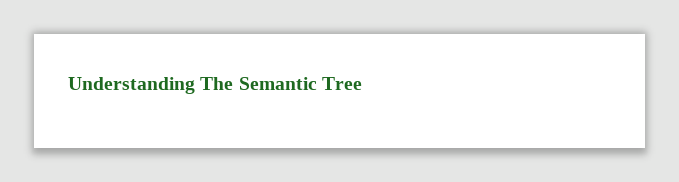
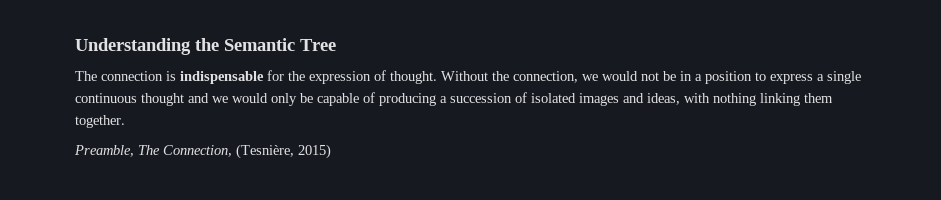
[200,77,234,90] The -> [195,38,219,51] the
(362, 83) none -> [75,70,861,84] [75,92,833,106] [75,115,125,128] [74,144,331,159] // The connection is indispensable for the expression of thought. Without the connection, we would not be in a position to express a single continuous thought and we would only be capable of producing a succession of isolated images and ideas, with nothing linking them together. // Preamble, The Connection, (Tesnière, 2015)

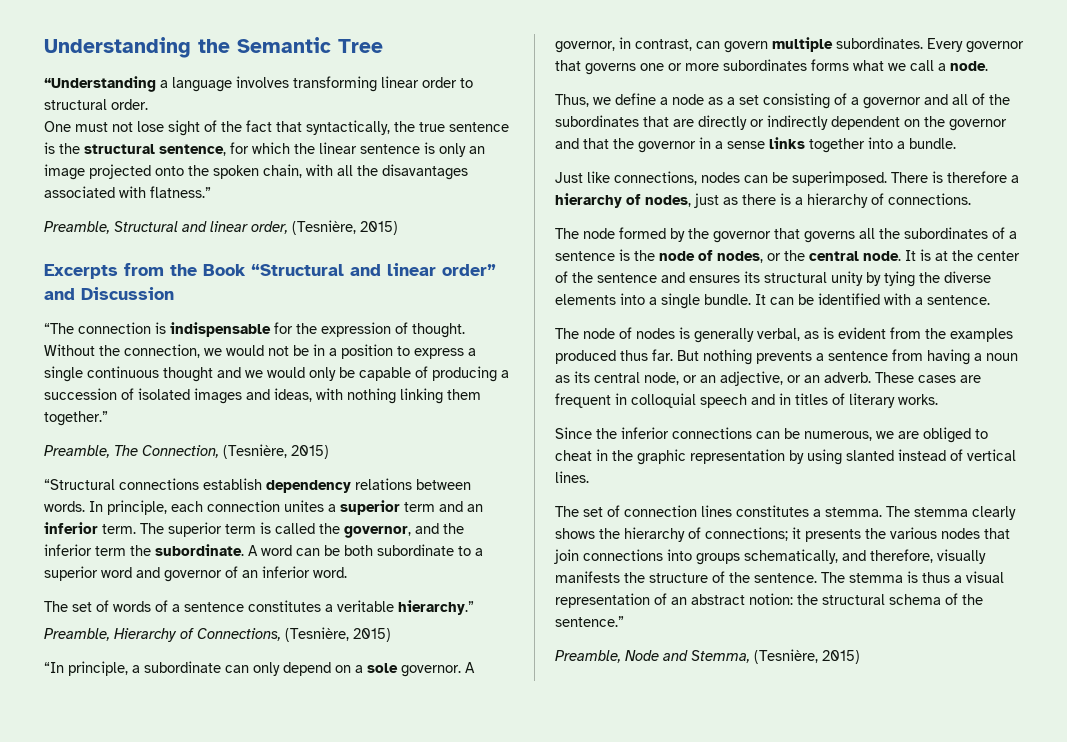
[75,71,97,81] The -> [44,76,473,92] [44,99,148,110] [44,120,509,136] [44,142,485,157] [44,164,468,180] [44,186,211,198] [44,220,398,235] [44,263,496,279] [44,287,174,300] [44,323,74,334] “Understanding a language involves transforming linear order to structural order. // One must not lose sight of the fact that syntactically, the true sentence is the structural sentence, for which the linear sentence is only an image projected onto the spoken chain, with all the disavantages associated with flatness.” // Preamble, Structural and linear order, (Tesnière, 2015) // Excerpts from the Book “Structural and linear order” and Discussion // “The
[75,115,125,128] together. -> [44,411,108,426] together.”
(331, 151) none -> [44,478,471,493] [44,500,483,515] [44,522,464,538] [44,544,483,556] [44,566,347,582] [44,600,474,615] [44,627,391,642] [44,661,475,677] [555,37,1024,53] [555,59,988,75] [555,93,1010,109] [555,115,1007,131] [555,137,956,153] [555,171,1019,186] [555,193,971,208] [555,227,1017,243] [555,249,1020,263] [555,271,991,287] [555,293,990,309] [555,327,1013,343] [555,349,1018,365] [555,371,981,386] [555,393,938,408] [555,427,988,443] [555,449,1016,465] [555,471,589,483] [555,505,1016,520] [555,527,1010,542] [554,549,986,565] [555,571,1004,583] [555,593,983,608] [555,616,624,627] [555,649,860,664] // “Structural connections establish dependency relations between words. In principle, each connection unites a superior term and an inferior term. The superior term is called the governor, and the inferior term the subordinate. A word can be both subordinate to a superior word and governor of an inferior word. // The set of words of a sentence constitutes a veritable hierarchy.” // Preamble, Hierarchy of Connections, (Tesnière, 2015) // “In principle, a subordinate can only depend on a sole governor. A governor, in contrast, can govern multiple subordinates. Every governor that governs one or more subordinates forms what we call a node. // Thus, we define a node as a set consisting of a governor and all of the subordinates that are directly or indirectly dependent on the governor and that the governor in a sense links together into a bundle. // Just like connections, nodes can be superimposed. There is therefore a hierarchy of nodes, just as there is a hierarchy of connections. // The node formed by the governor that governs all the subordinates of a sentence is the node of nodes, or the central node. It is at the center of the sentence and ensures its structural unity by tying the diverse elements into a single bundle. It can be identified with a sentence. // The node of nodes is generally verbal, as is evident from the examples produced thus far. But nothing prevents a sentence from having a noun as its central node, or an adjective, or an adverb. These cases are frequent in colloquial speech and in titles of literary works. // Since the inferior connections can be numerous, we are obliged to cheat in the graphic representation by using slanted instead of vertical lines. // The set of connection lines constitutes a stemma. The stemma clearly shows the hierarchy of connections; it presents the various nodes that join connections into groups schematically, and therefore, visually manifests the structure of the sentence. The stemma is thus a visual representation of an abstract notion: the structural schema of the sentence.” // Preamble, Node and Stemma, (Tesnière, 2015)

